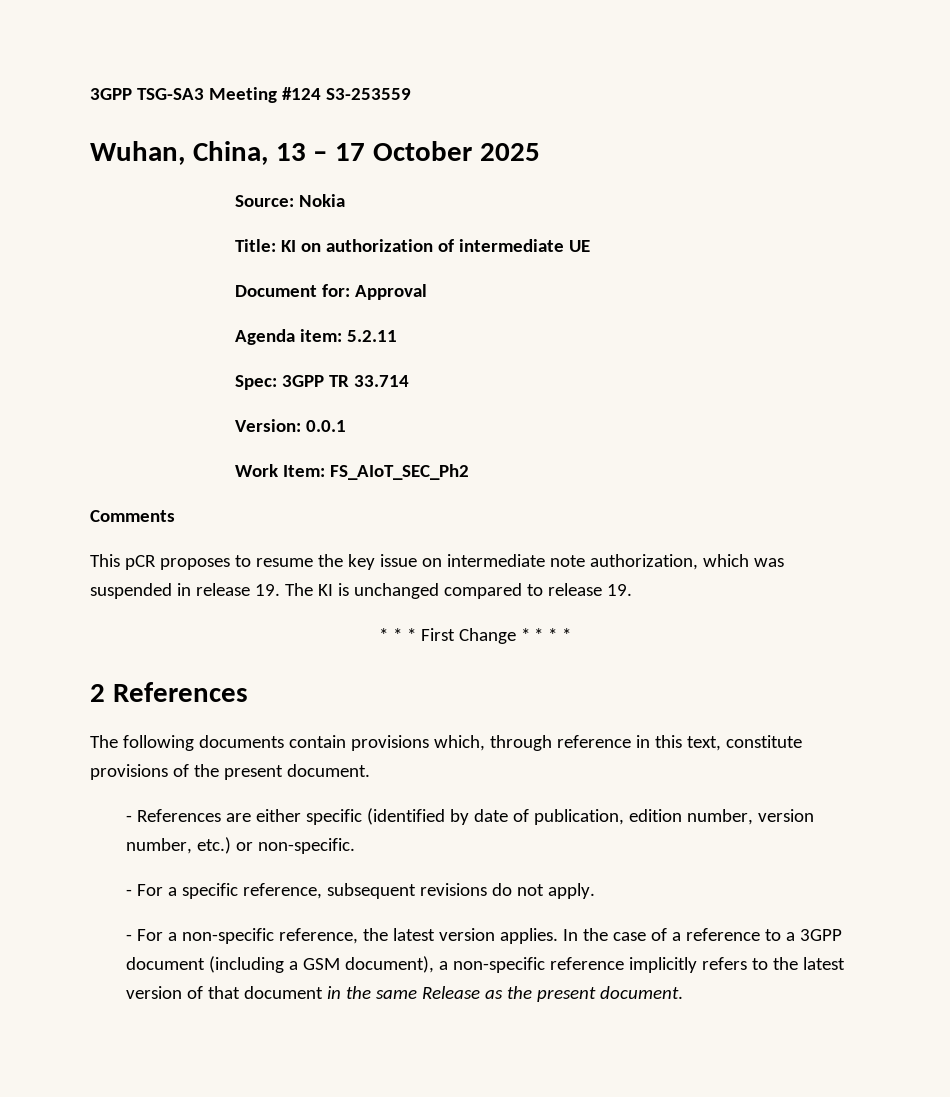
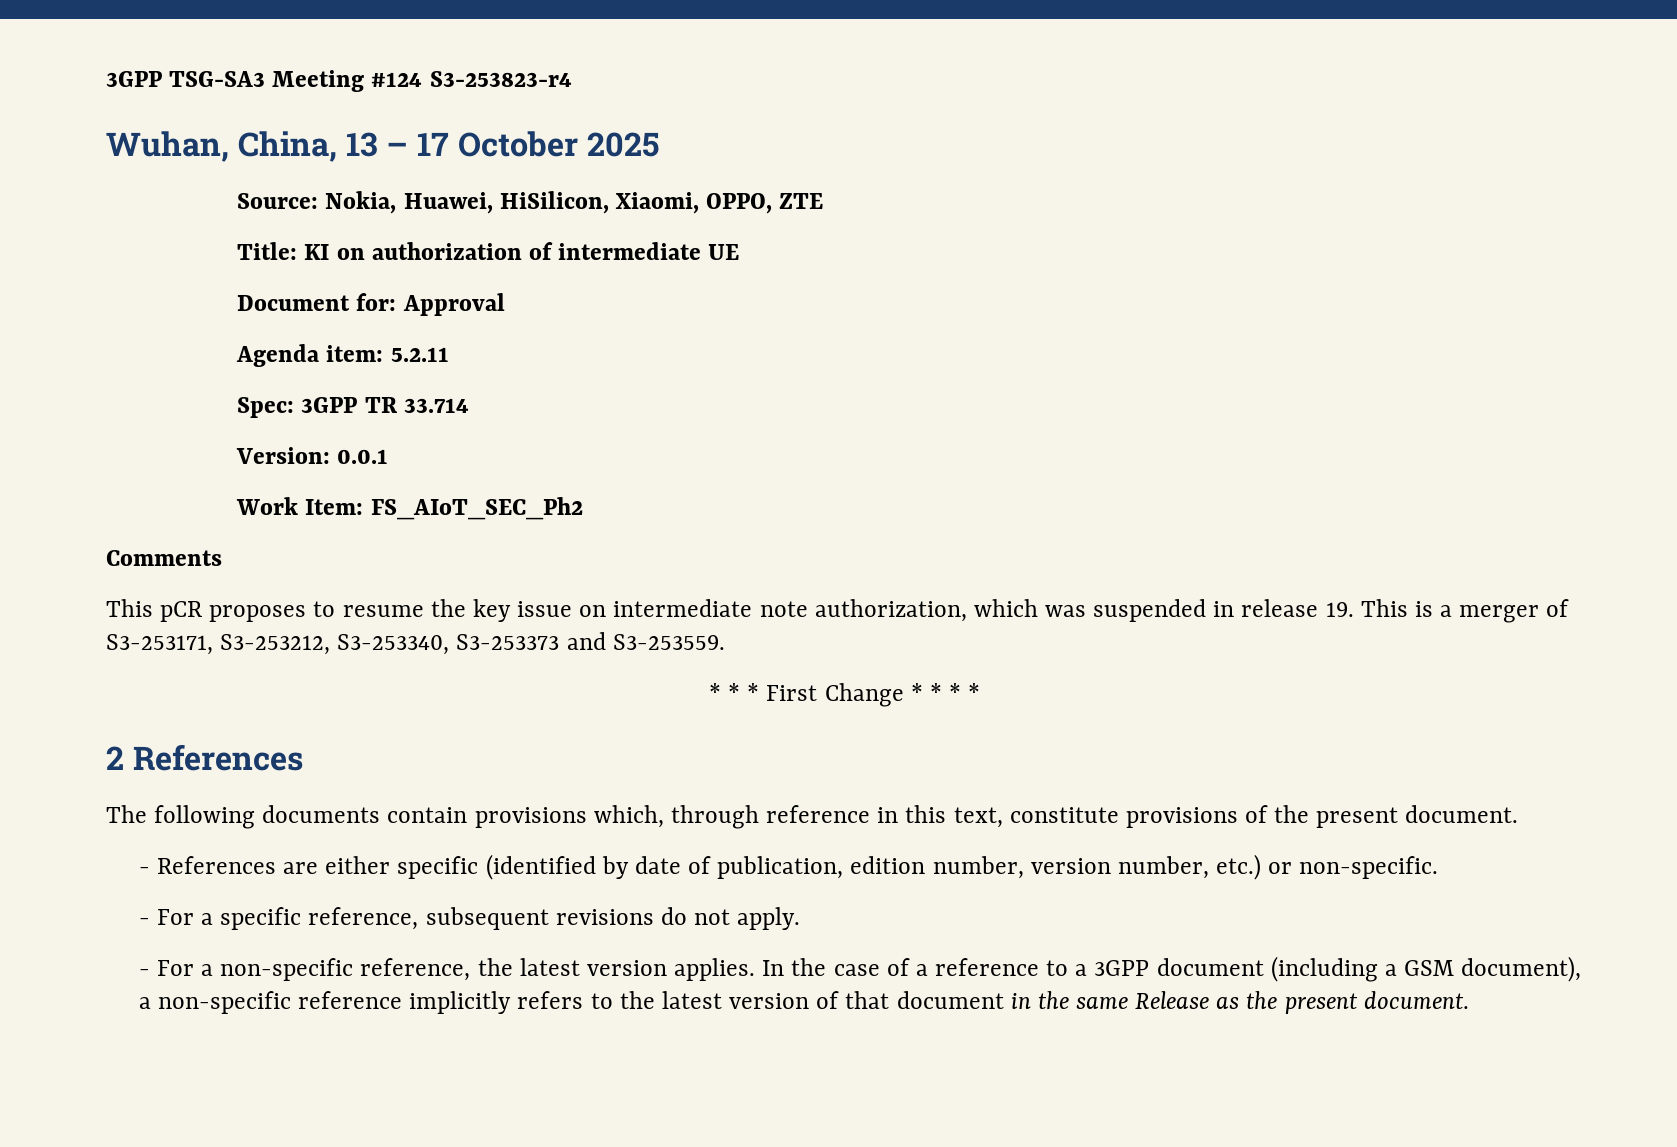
[325,88,411,100] S3-253559 -> [429,71,572,87] S3-253823-r4
[299,194,346,207] Nokia -> [325,191,824,214] Nokia, Huawei, HiSilicon, Xiaomi, OPPO, ZTE
[284,583,632,599] The KI is unchanged compared to release 19. -> [1360,599,1570,623] [106,632,725,655] This is a merger of S3-253171, S3-253212, S3-253340, S3-253373 and S3-253559.

